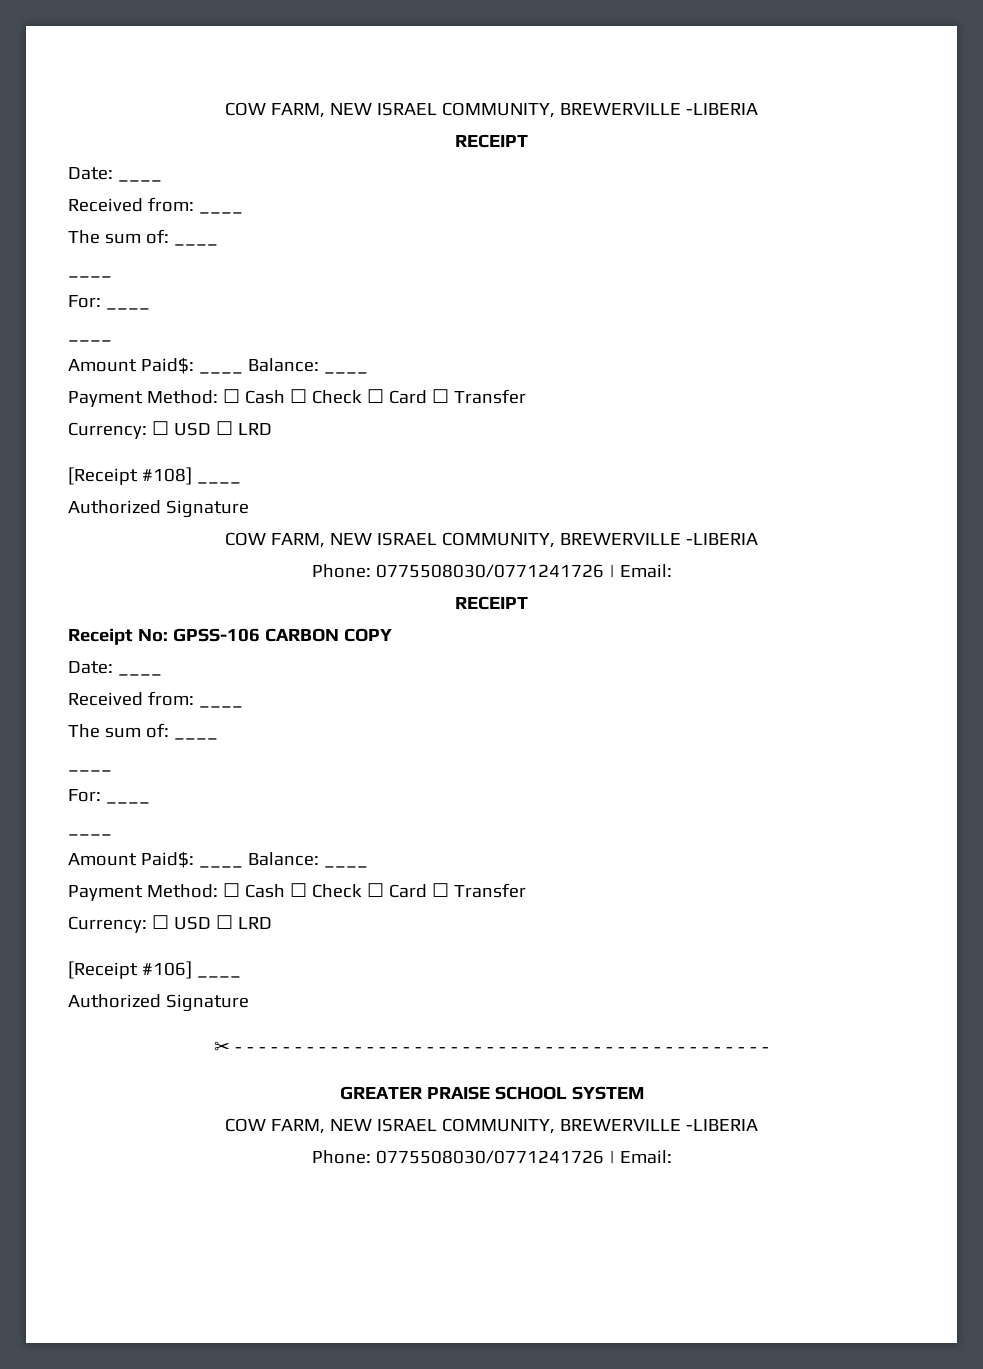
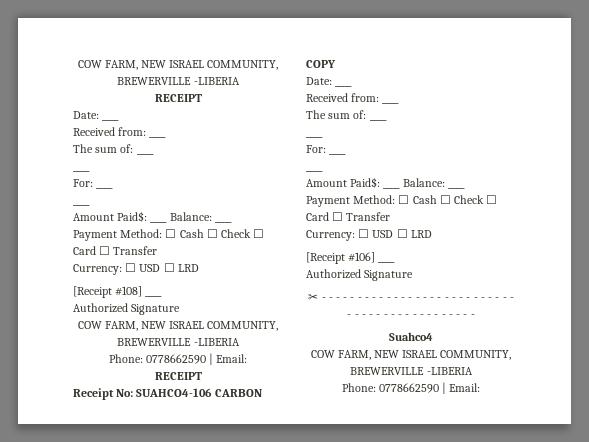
[375,564,604,578] 0775508030/0771241726 -> [145,354,206,364] 0778662590
[172,628,260,642] GPSS-106 -> [136,388,213,397] SUAHCO4-106
[339,1086,644,1100] [225,1118,758,1134] [311,1150,604,1164] GREATER PRAISE SCHOOL SYSTEM // COW FARM, NEW ISRAEL COMMUNITY, BREWERVILLE -LIBERIA // Phone: 0775508030/0771241726 -> [389,332,433,341] [310,350,512,360] [350,367,473,375] [341,383,439,393] Suahco4 // COW FARM, NEW ISRAEL COMMUNITY, BREWERVILLE -LIBERIA // Phone: 0778662590

